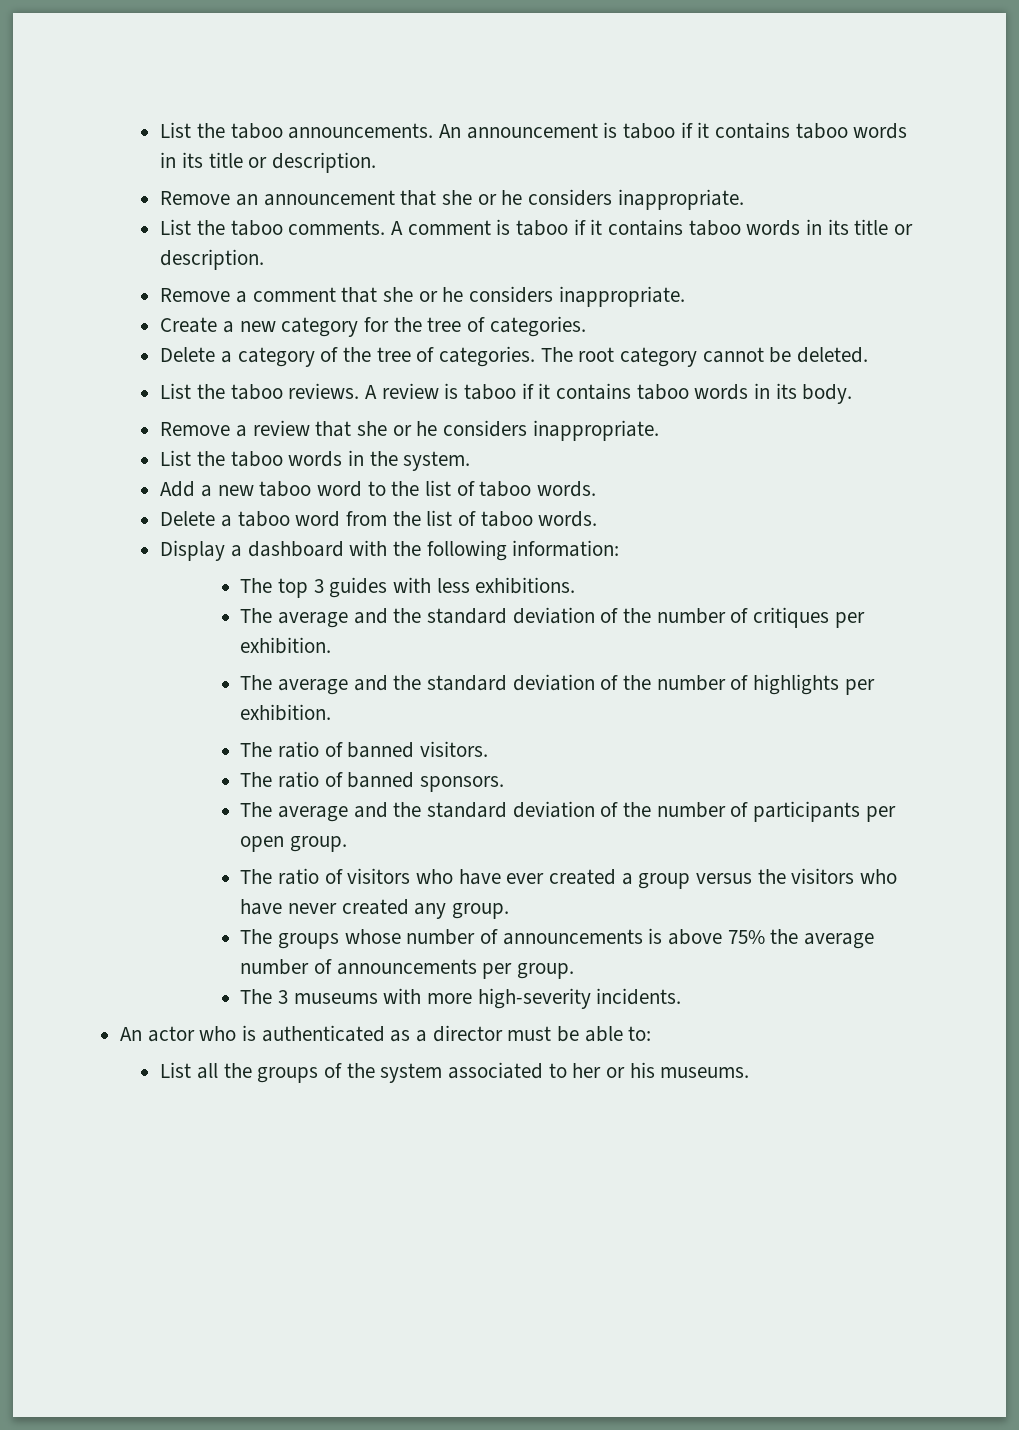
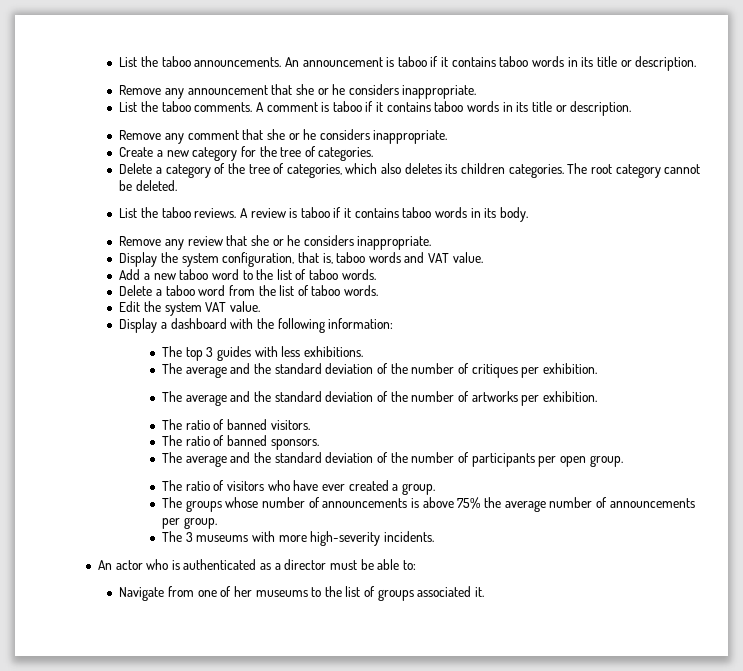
[235,194,258,206] an -> [164,88,184,99] any
[235,291,247,303] a -> [164,133,184,144] any
(435, 354) none -> [286,163,506,178] categories, which also deletes its children
[235,425,247,437] a -> [164,239,184,250] any
[160,450,471,471] List the taboo words in the system. -> [119,252,483,267] Display the system configuration, that is, taboo words and VAT value.
(598, 519) none -> [119,301,260,316] // Edit the system VAT value.
[753,674,840,695] highlights -> [471,391,518,402] artworks
[638,868,898,889] [240,899,447,919] group versus the visitors who have never created any -> (399, 487) none
[160,1062,750,1083] List all the groups of the system associated to her or his museums. -> [119,586,485,601] Navigate from one of her museums to the list of groups associated it.

